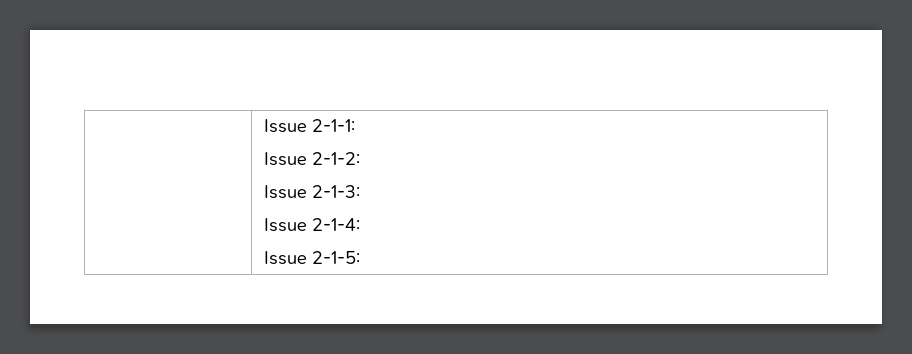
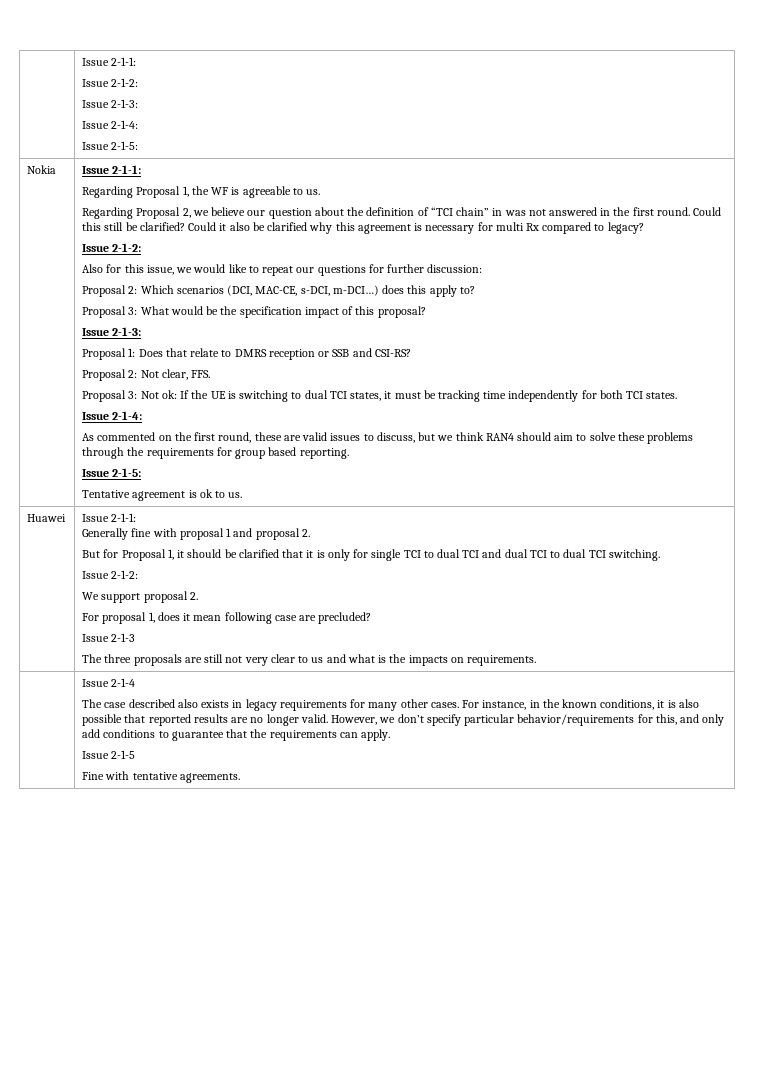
(360, 257) none -> [27,165,57,174] [82,165,142,174] [82,186,321,198] [82,207,722,219] [82,222,644,234] [82,243,142,252] [82,264,483,276] [82,285,475,297] [82,306,426,318] [82,327,142,336] [82,348,411,360] [82,369,211,381] [82,390,678,402] [82,411,143,420] [82,432,694,444] [82,447,349,459] [82,468,142,477] [82,489,243,501] [27,514,67,522] [82,513,137,522] [82,528,310,540] [82,549,660,561] [82,570,139,579] [82,591,198,603] [82,612,372,624] [82,633,136,642] [82,654,536,666] [82,678,136,687] [82,699,699,711] [82,714,725,726] [82,729,391,741] [82,750,136,759] [82,771,240,783] // Nokia | Issue 2-1-1: // Regarding Proposal 1, the WF is agreeable to us. // Regarding Proposal 2, we believe our question about the definition of “TCI chain” in was not answered in the first round. Could this still be clarified? Could it also be clarified why this agreement is necessary for multi Rx compared to legacy? // Issue 2-1-2: // Also for this issue, we would like to repeat our questions for further discussion: // Proposal 2: Which scenarios (DCI, MAC-CE, s-DCI, m-DCI…) does this apply to? // Proposal 3: What would be the specification impact of this proposal? // Issue 2-1-3: // Proposal 1: Does that relate to DMRS reception or SSB and CSI-RS? // Proposal 2: Not clear, FFS. // Proposal 3: Not ok: If the UE is switching to dual TCI states, it must be tracking time independently for both TCI states. // Issue 2-1-4: // As commented on the first round, these are valid issues to discuss, but we think RAN4 should aim to solve these problems through the requirements for group based reporting. // Issue 2-1-5: // Tentative agreement is ok to us. // Huawei | Issue 2-1-1: // Generally fine with proposal 1 and proposal 2. // But for Proposal 1, it should be clarified that it is only for single TCI to dual TCI and dual TCI to dual TCI switching. // Issue 2-1-2: // We support proposal 2. // For proposal 1, does it mean following case are precluded? // Issue 2-1-3 // The three proposals are still not very clear to us and what is the impacts on requirements. // | Issue 2-1-4 // The case described also exists in legacy requirements for many other cases. For instance, in the known conditions, it is also possible that reported results are no longer valid. However, we don’t specify particular behavior/requirements for this, and only add conditions to guarantee that the requirements can apply. // Issue 2-1-5 // Fine with tentative agreements.

